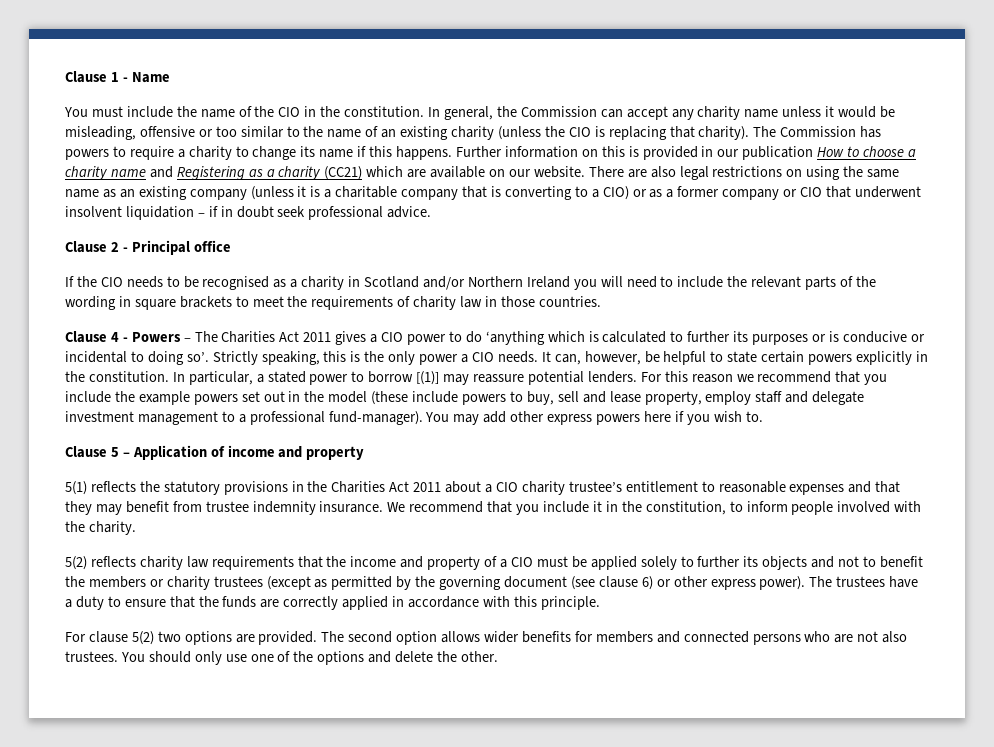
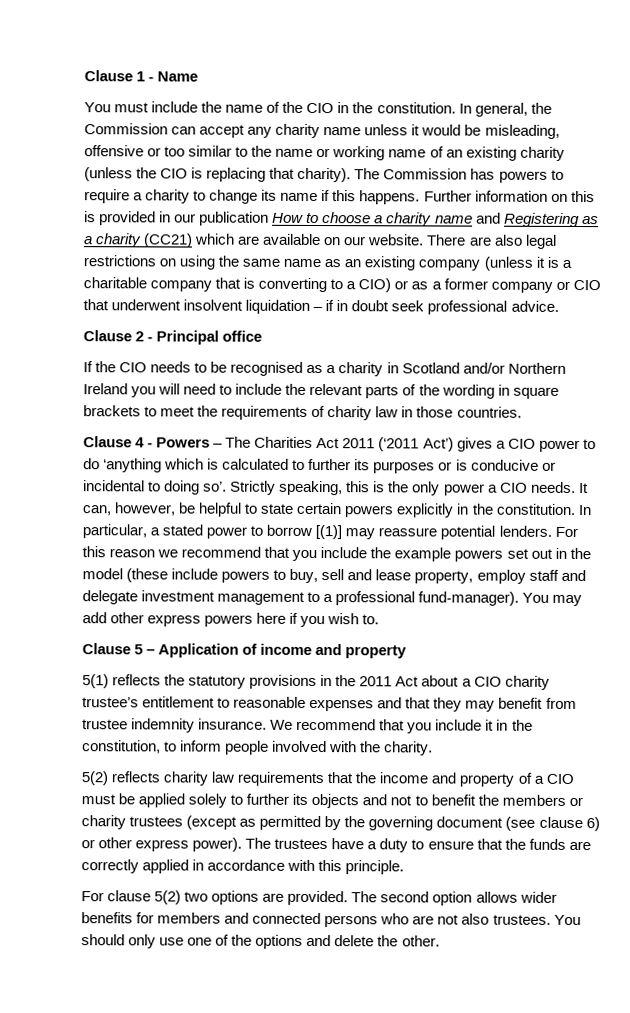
(362, 133) none -> [316,146,427,161] or working name
(332, 337) none -> [378,437,454,452] (‘2011 Act’)
[331,481,442,493] Charities Act 2011 -> [359,676,420,687] 2011 Act

